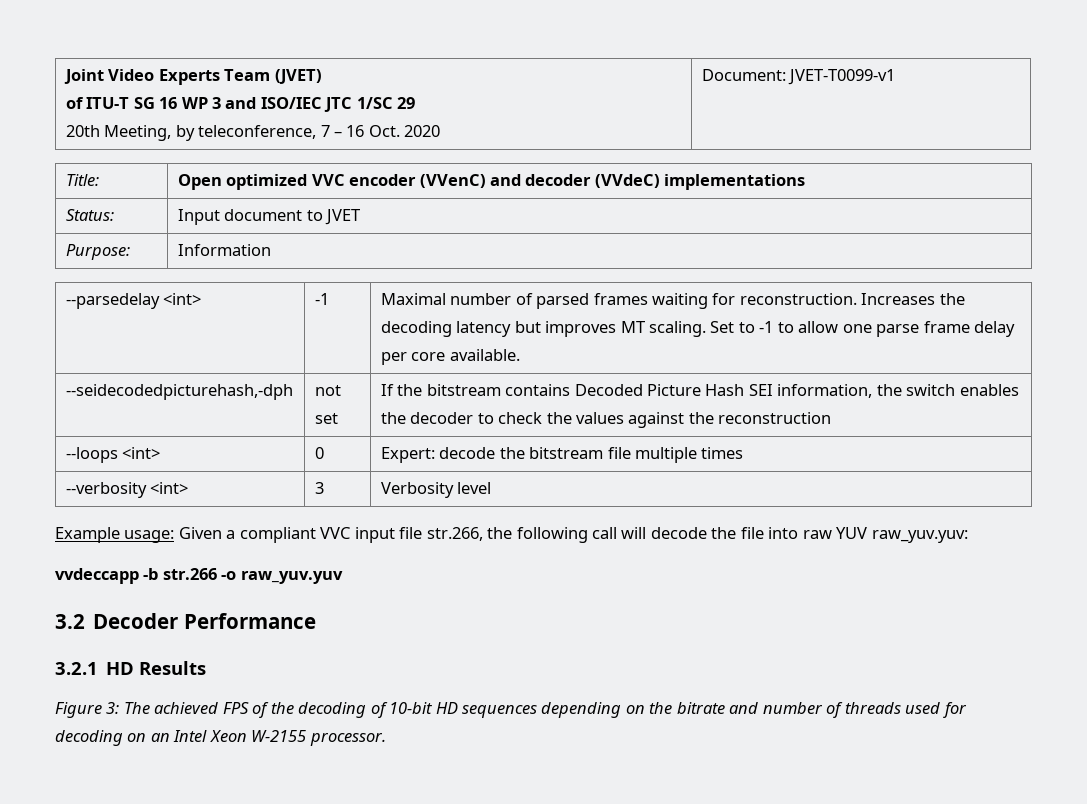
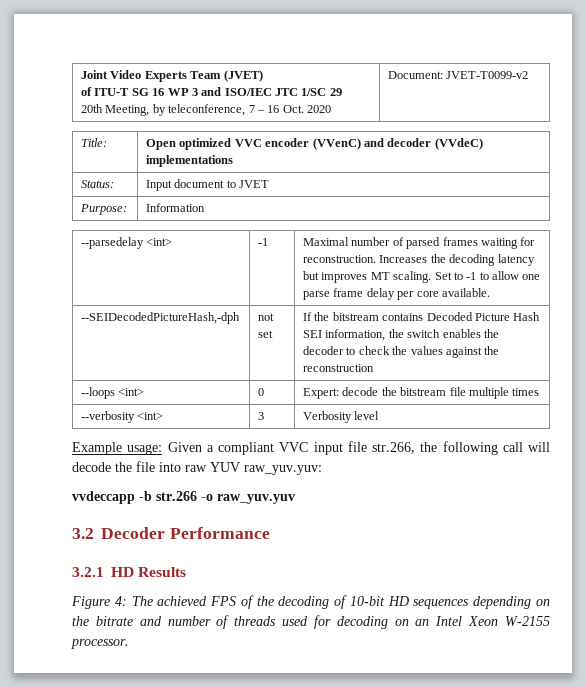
[788,69,896,85] JVET-T0099-v1 -> [446,71,529,79] JVET-T0099-v2
[65,384,293,400] --seidecodedpicturehash,-dph -> [81,312,241,324] --SEIDecodedPictureHash,-dph
[106,702,120,714] 3: -> [114,596,127,606] 4:

